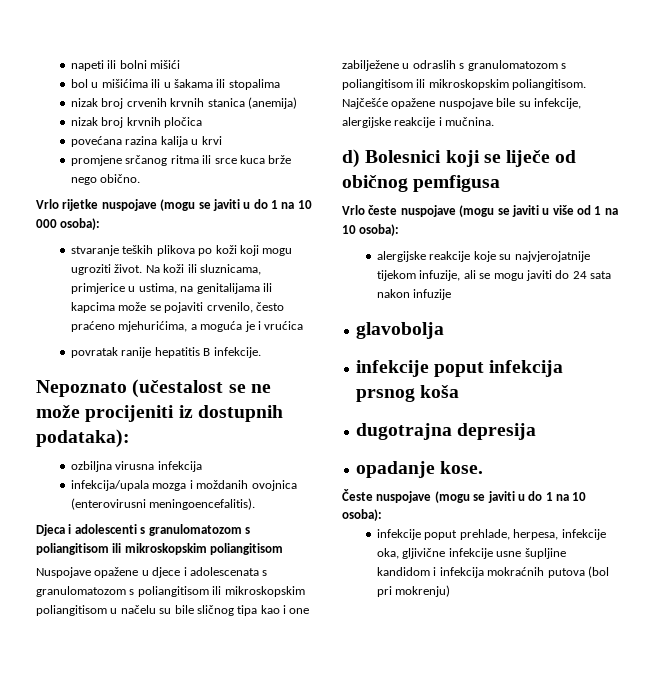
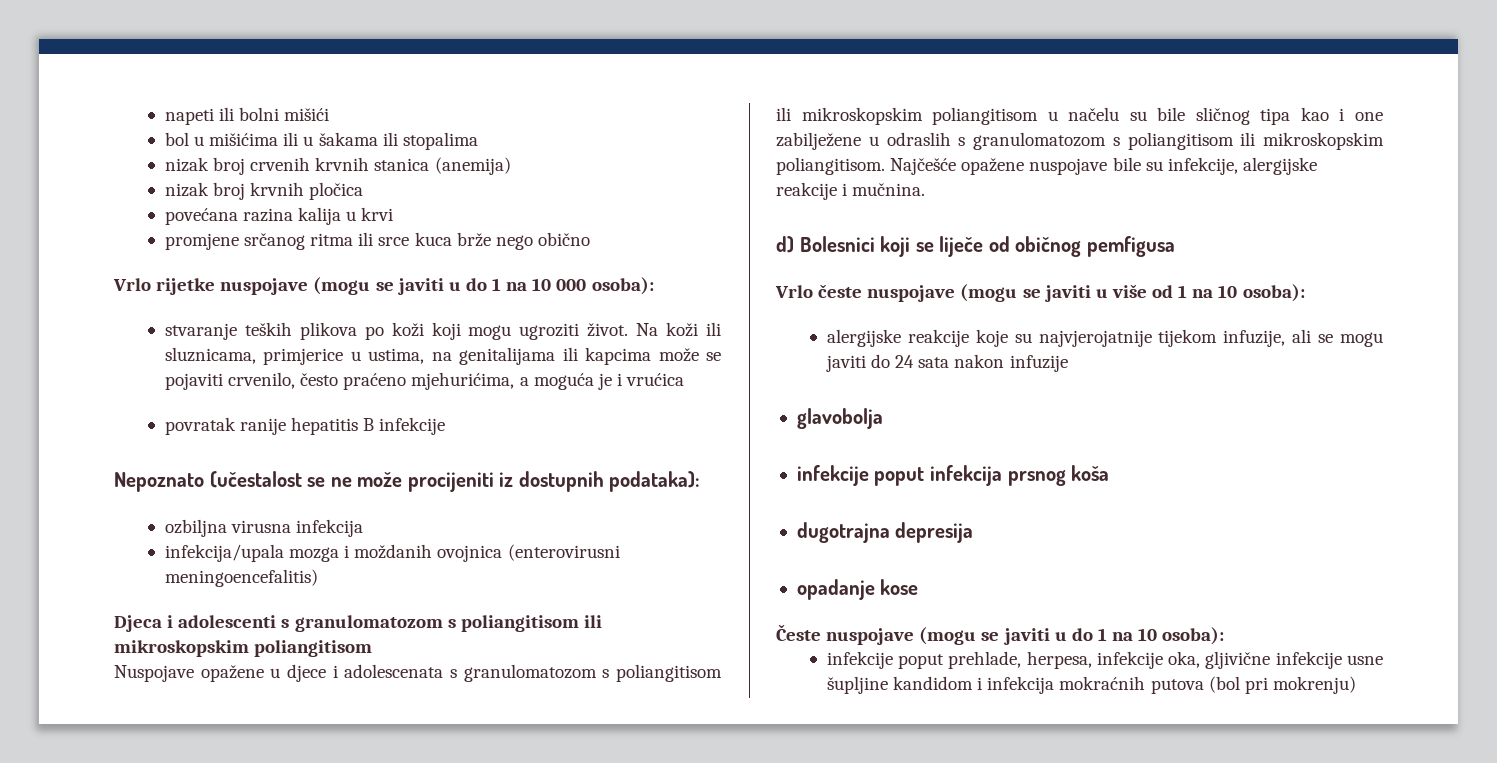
[100,174,141,183] obično. -> [537,232,590,246] obično
[213,347,261,358] infekcije. -> [379,417,446,435] infekcije
[149,498,256,510] meningoencefalitis). -> [164,569,318,587] meningoencefalitis)
[440,461,484,474] kose. -> [880,579,919,595] kose

